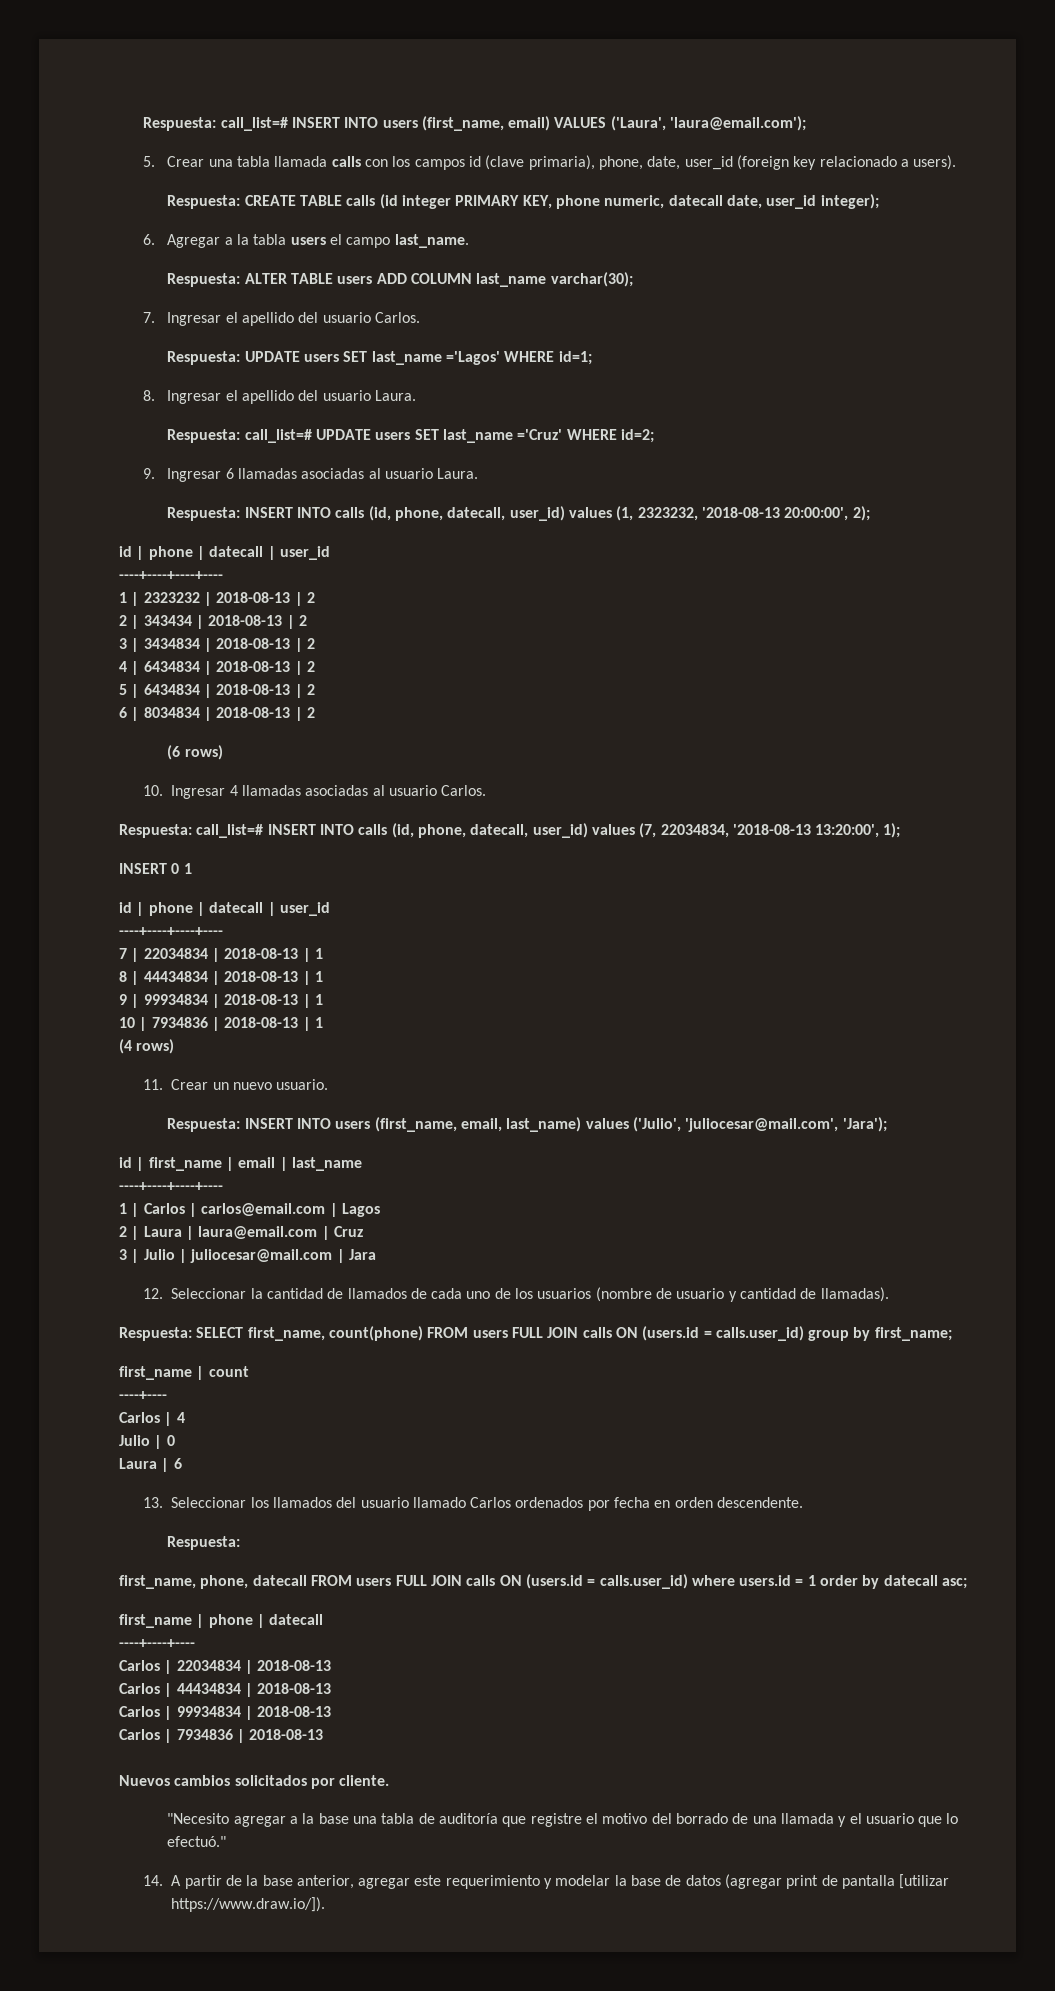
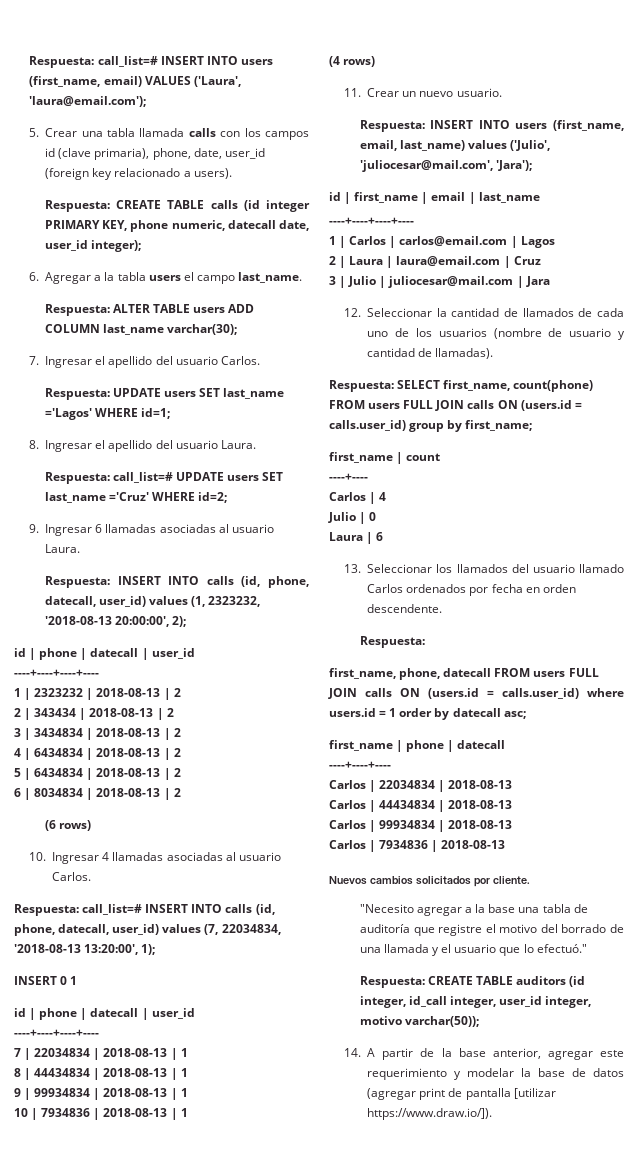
(227, 1841) none -> [359,976,586,988] [359,996,592,1008] [359,1016,480,1027] // Respuesta: CREATE TABLE auditors (id integer, id_call integer, user_id integer, motivo varchar(50));

